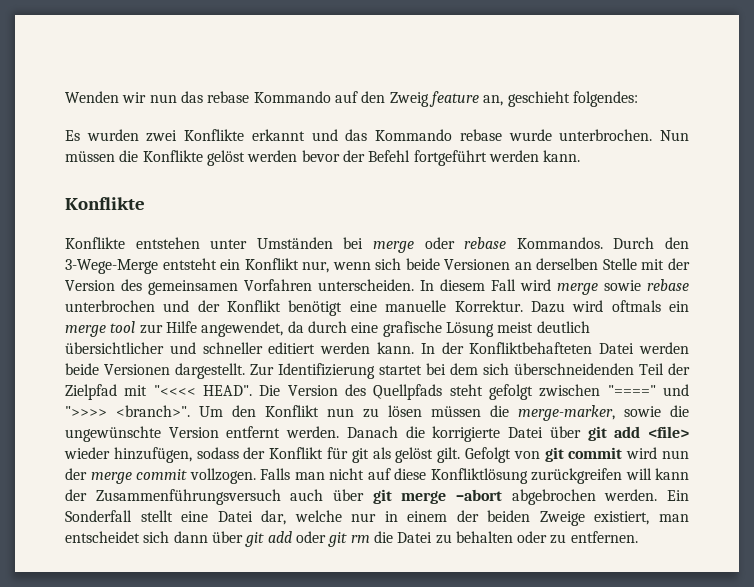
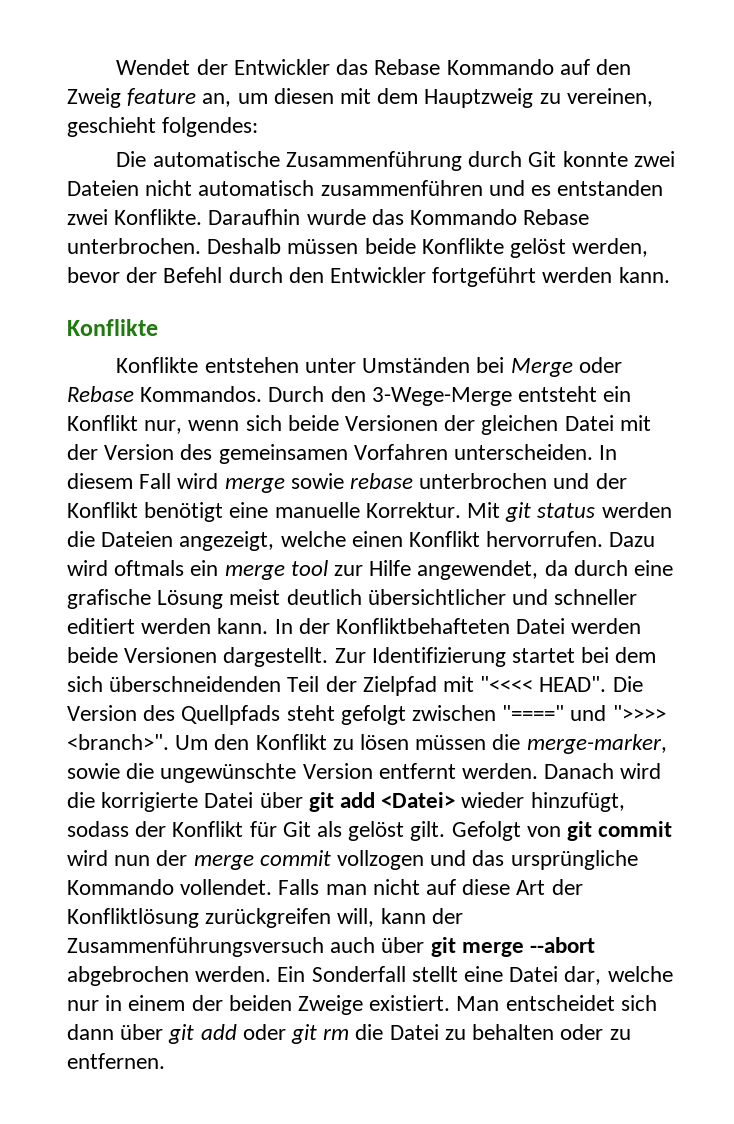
[65,91,250,103] Wenden wir nun das rebase -> [116,59,441,75] Wendet der Entwickler das Rebase
[507,91,638,107] [65,129,690,142] [65,150,139,162] geschieht folgendes: // Es wurden zwei Konflikte erkannt und das Kommando rebase wurde unterbrochen. Nun müssen die -> [237,88,653,108] [67,117,259,137] [116,151,675,171] [67,180,664,196] [67,209,590,225] [67,238,416,254] um diesen mit dem Hauptzweig zu vereinen, geschieht folgendes: // Die automatische Zusammenführung durch Git konnte zwei Dateien nicht automatisch zusammenführen und es entstanden zwei Konflikte. Daraufhin wurde das Kommando Rebase unterbrochen. Deshalb müssen beide
[247,150,298,162] werden -> [572,238,649,257] werden,
(411, 156) none -> [228,267,427,283] durch den Entwickler
[373,237,507,253] merge oder rebase -> [510,357,622,377] [67,386,134,402] Merge oder Rebase
[514,258,637,270] an derselben Stelle -> [444,415,614,435] der gleichen Datei
(523, 306) none -> [467,502,672,522] [67,531,604,551] Mit git status werden die Dateien angezeigt, welche einen Konflikt hervorrufen.
[327,408,354,417] nun -> (327, 742) none
(398, 432) none -> [620,763,662,779] wird
[648,426,690,438] [64,447,192,463] <file> wieder hinzufügen, -> [381,792,625,812] <Datei> wieder hinzufügt,
[351,448,369,463] git -> [282,821,311,837] Git
[189,468,256,484] vollzogen. -> [337,850,638,870] [67,879,273,895] vollzogen und das ursprüngliche Kommando vollendet.
(426, 474) none -> [516,879,583,895] Art der
[625,468,652,480] will -> [337,908,375,927] will,
[456,489,503,501] –abort -> [530,937,596,953] --abort
[594,511,690,525] existiert, man -> [369,995,500,1011] existiert. Man

